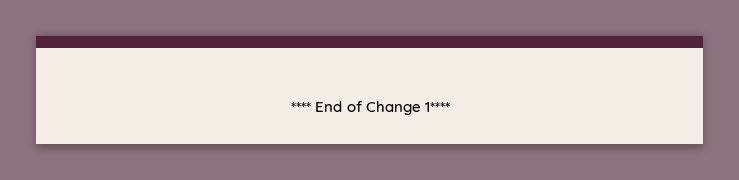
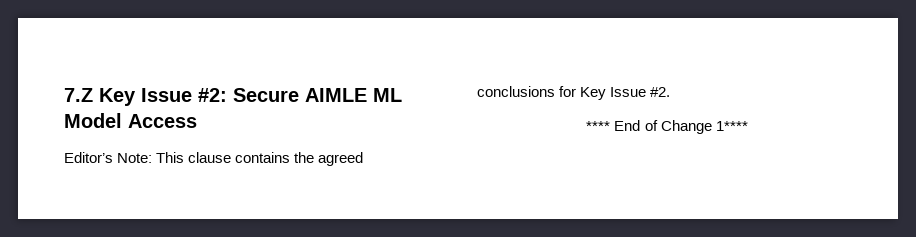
(291, 107) none -> [64,88,402,106] [64,113,197,128] [64,152,364,166] [477,86,671,100] 7.Z Key Issue #2: Secure AIMLE ML Model Access // Editor’s Note: This clause contains the agreed conclusions for Key Issue #2. //

